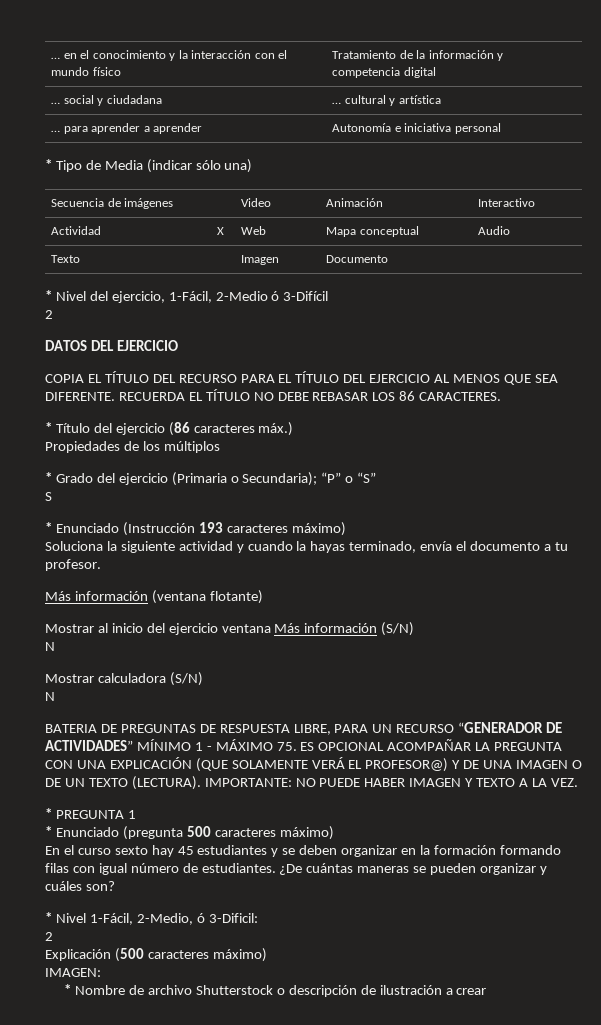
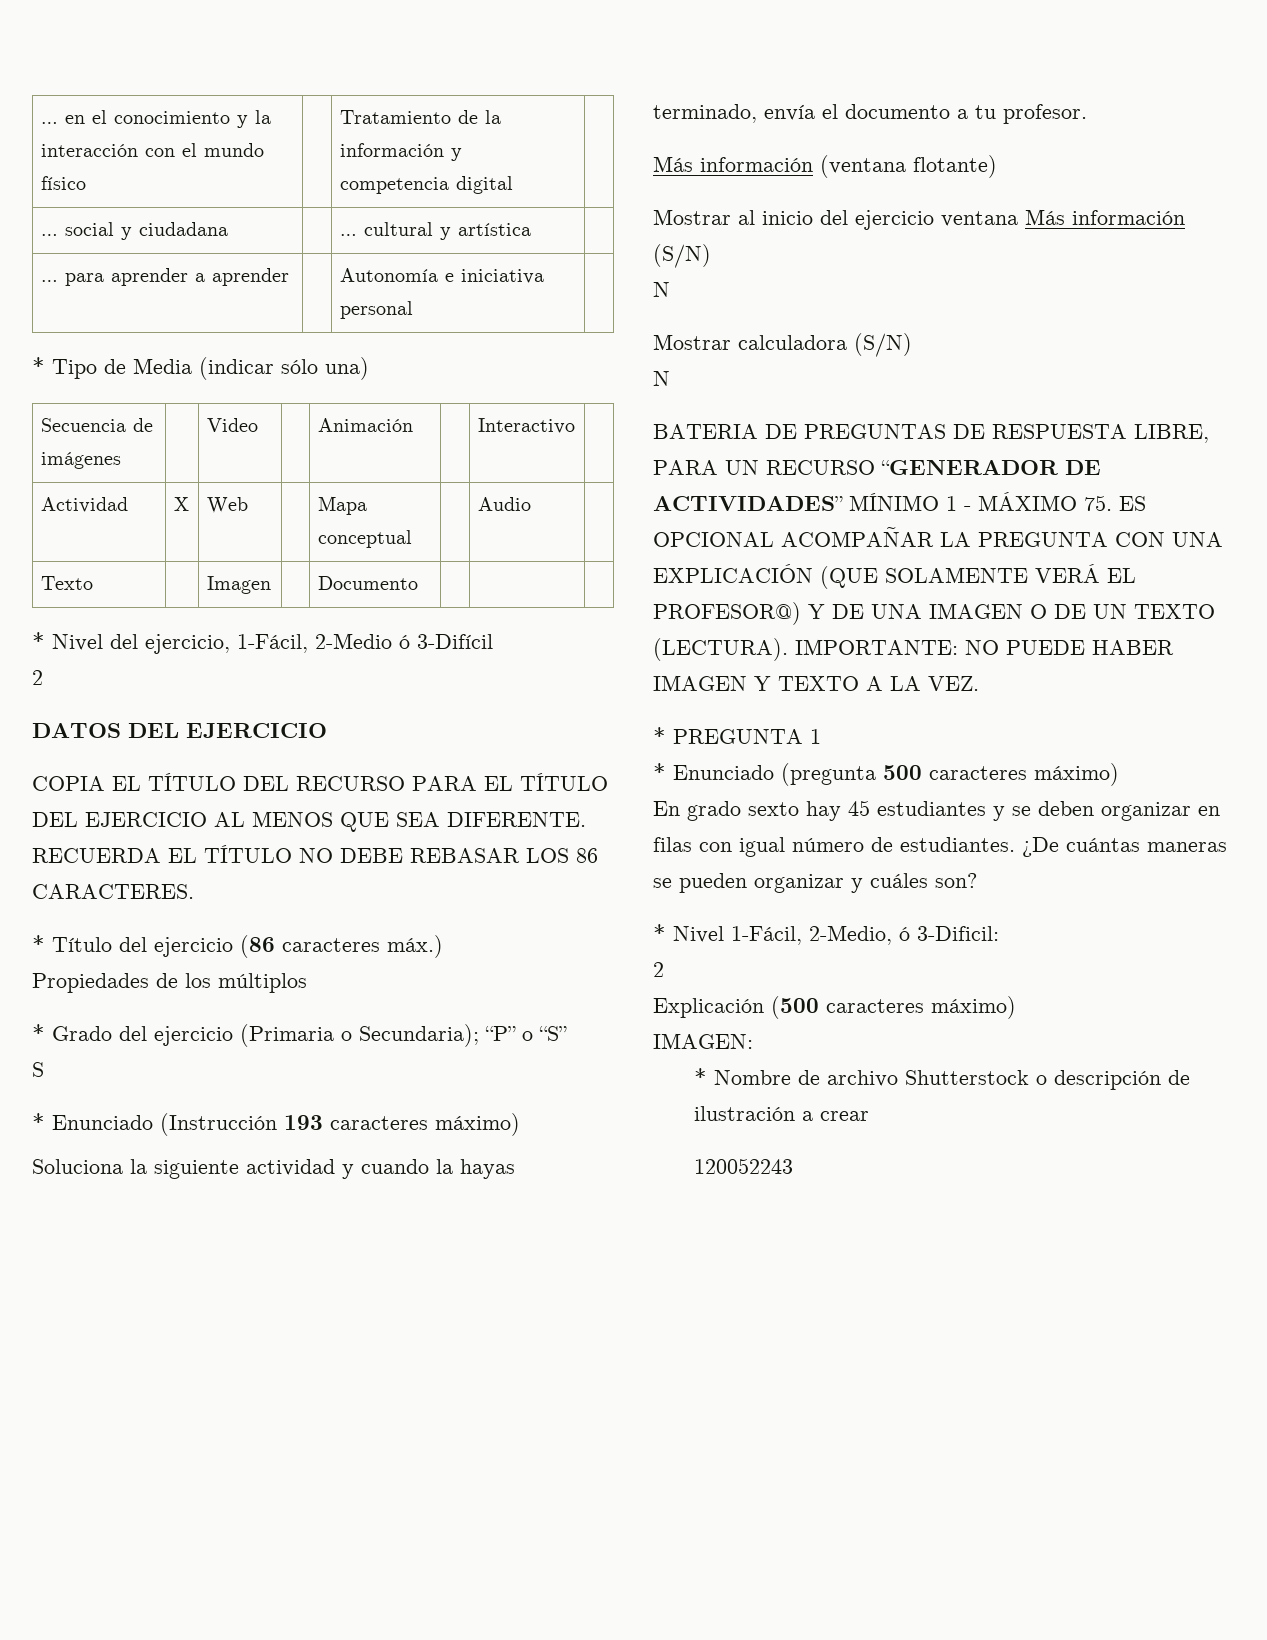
[63,845,111,855] el curso -> [687,801,741,821] grado
[419,845,561,855] la formación formando -> (1220, 811) none
(487, 991) none -> [693,1158,793,1174] // 120052243

